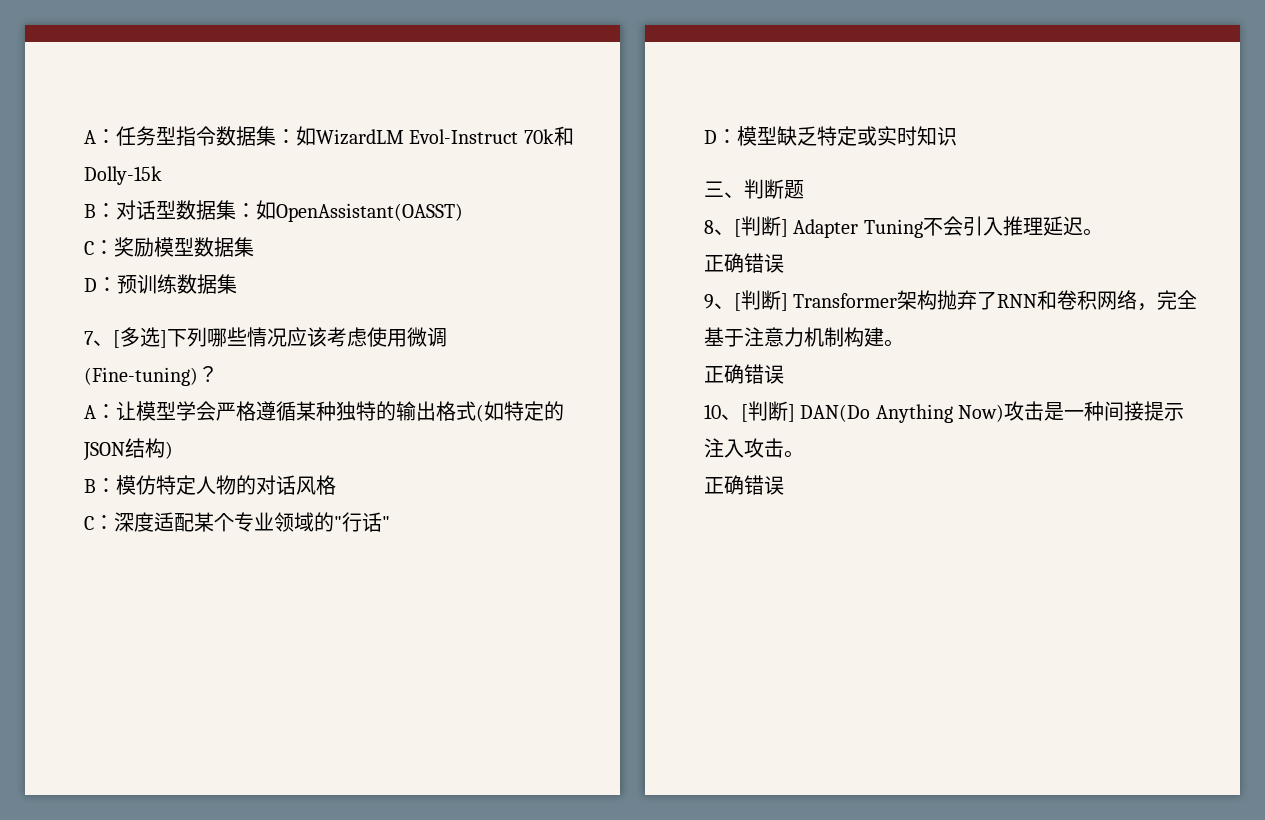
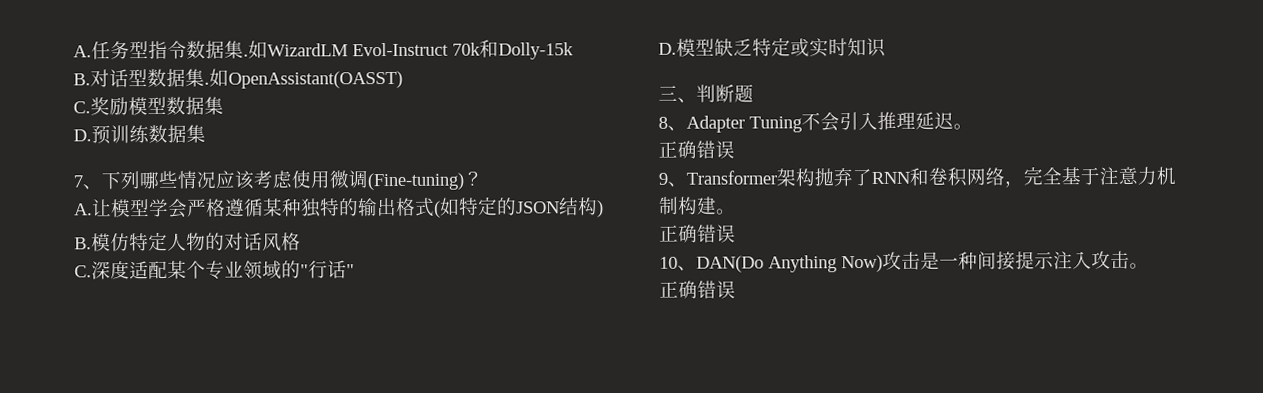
[84,129,116,144] A： -> [73,45,92,58] A.
[276,129,296,144] ： -> [243,53,249,57] .
[84,203,116,218] B： -> [73,73,91,86] B.
[236,203,256,218] ： -> [204,81,210,85] .
[84,240,114,255] C： -> [73,101,91,114] C.
[84,277,117,292] D： -> [73,129,92,142] D.
[113,327,167,348] [多选] -> (102, 187) none
[84,404,116,419] A： -> [74,203,93,216] A.
[84,478,116,493] B： -> [74,237,92,250] B.
[84,515,114,530] C： -> [74,265,92,278] C.
[704,129,737,144] D： -> [658,42,677,55] D.
[734,216,788,237] [判断] -> (687, 128) none
[734,290,788,311] [判断] -> (687, 184) none
[741,401,795,422] [判断] -> (697, 268) none

